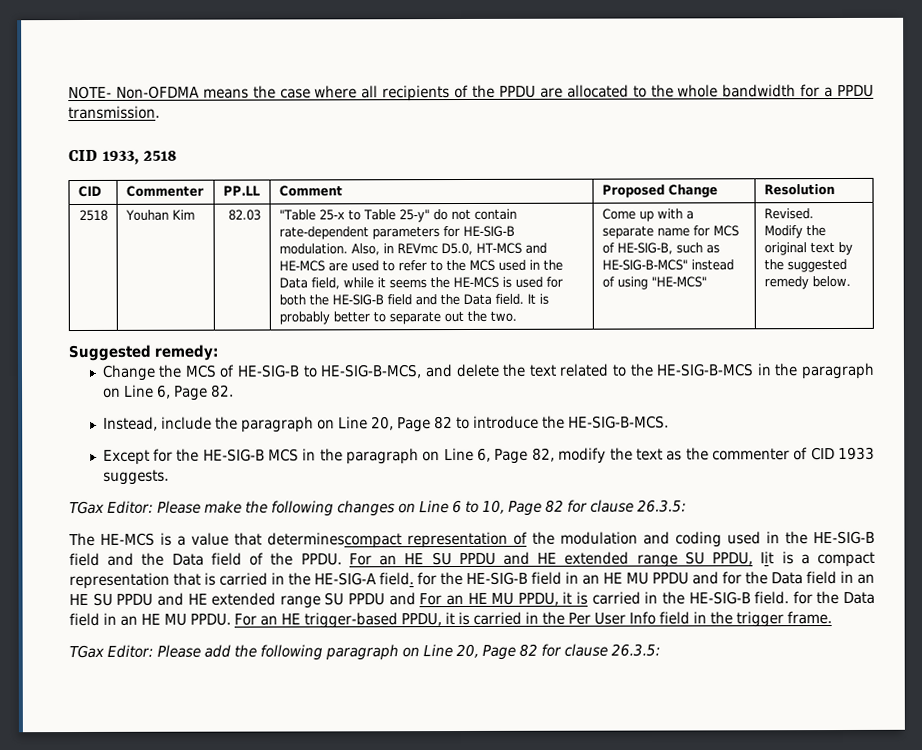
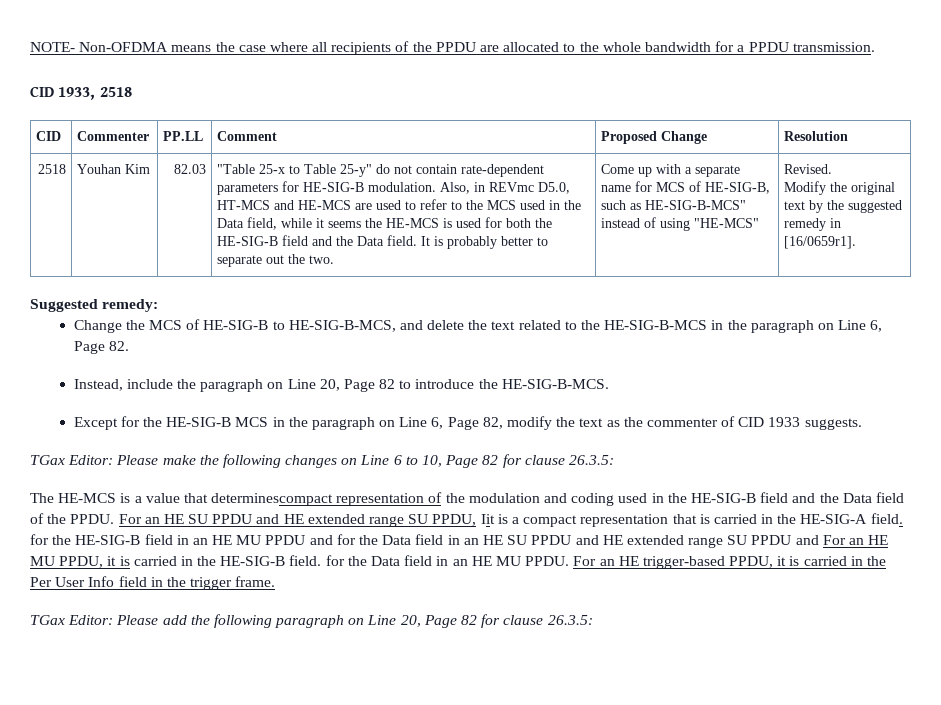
[811,275,851,288] below. -> [830,218,842,228] [784,236,857,249] in [16/0659r1].

